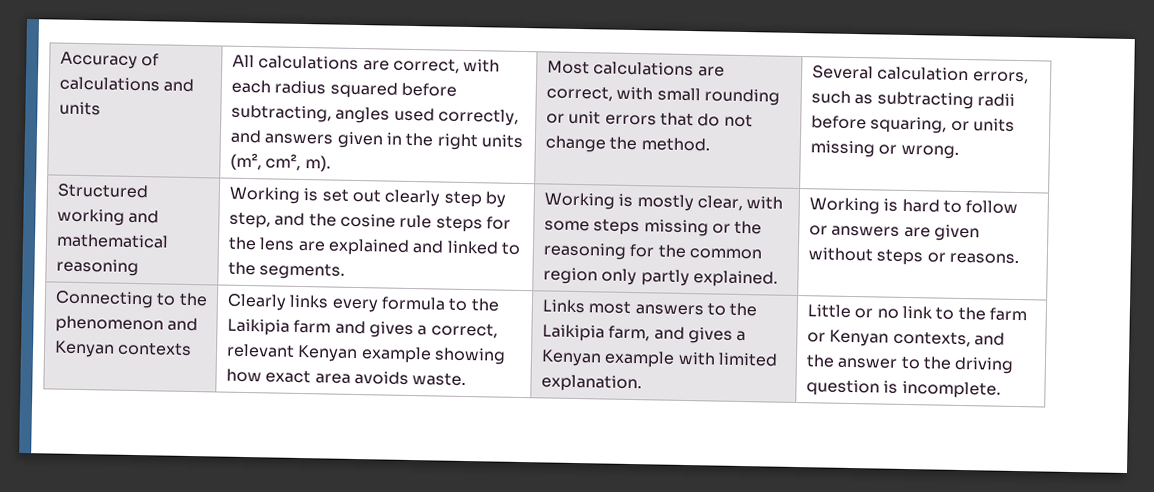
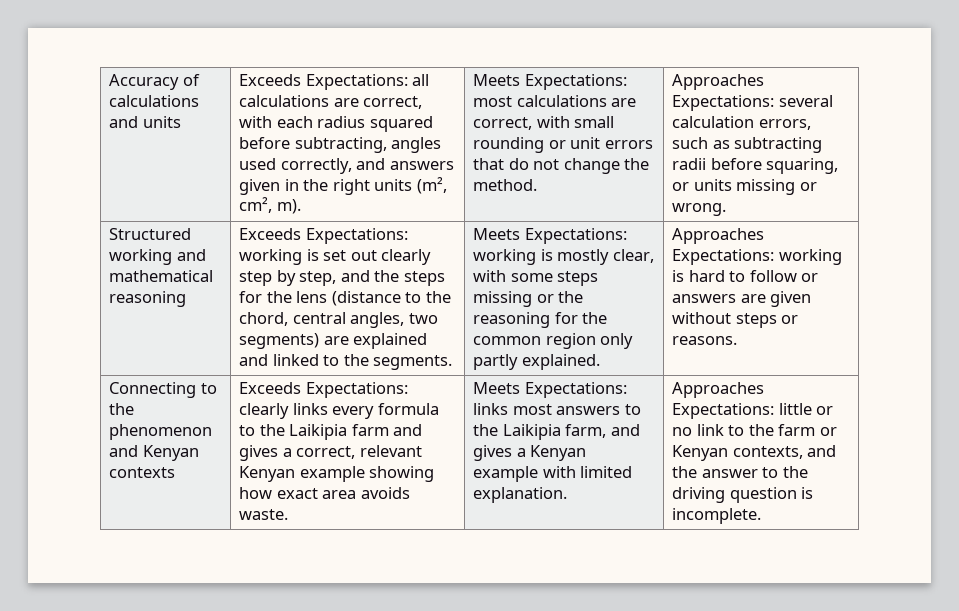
[232,54,256,68] All -> [239,74,430,90] Exceeds Expectations: all
[547,60,591,75] Most -> [473,74,627,90] [473,96,513,107] Meets Expectations: most
[812,65,875,80] Several -> [672,74,765,90] [672,95,833,111] Approaches Expectations: several
[229,186,302,204] Working -> [239,228,408,244] [239,249,303,265] Exceeds Expectations: working
[340,213,433,229] cosine rule -> (400, 276) none
(296, 244) none -> [331,291,451,306] [239,312,438,328] [239,333,320,349] (distance to the chord, central angles, two segments)
[544,192,616,210] Working -> [473,228,627,244] [473,249,537,265] Meets Expectations: working
[809,197,881,215] Working -> [672,228,765,244] [672,249,842,265] Approaches Expectations: working
[227,293,288,311] Clearly -> [239,382,408,398] [239,403,290,419] Exceeds Expectations: clearly
[542,299,587,314] Links -> [473,382,627,398] [473,403,509,415] Meets Expectations: links
[807,304,852,318] Little -> [672,382,765,398] [672,403,812,419] Approaches Expectations: little

